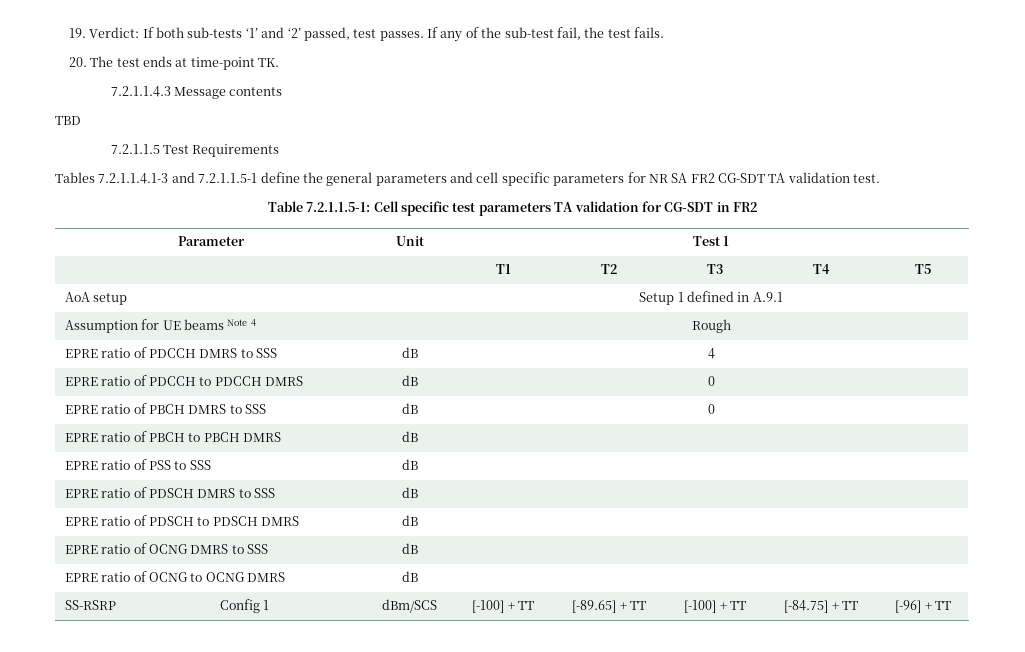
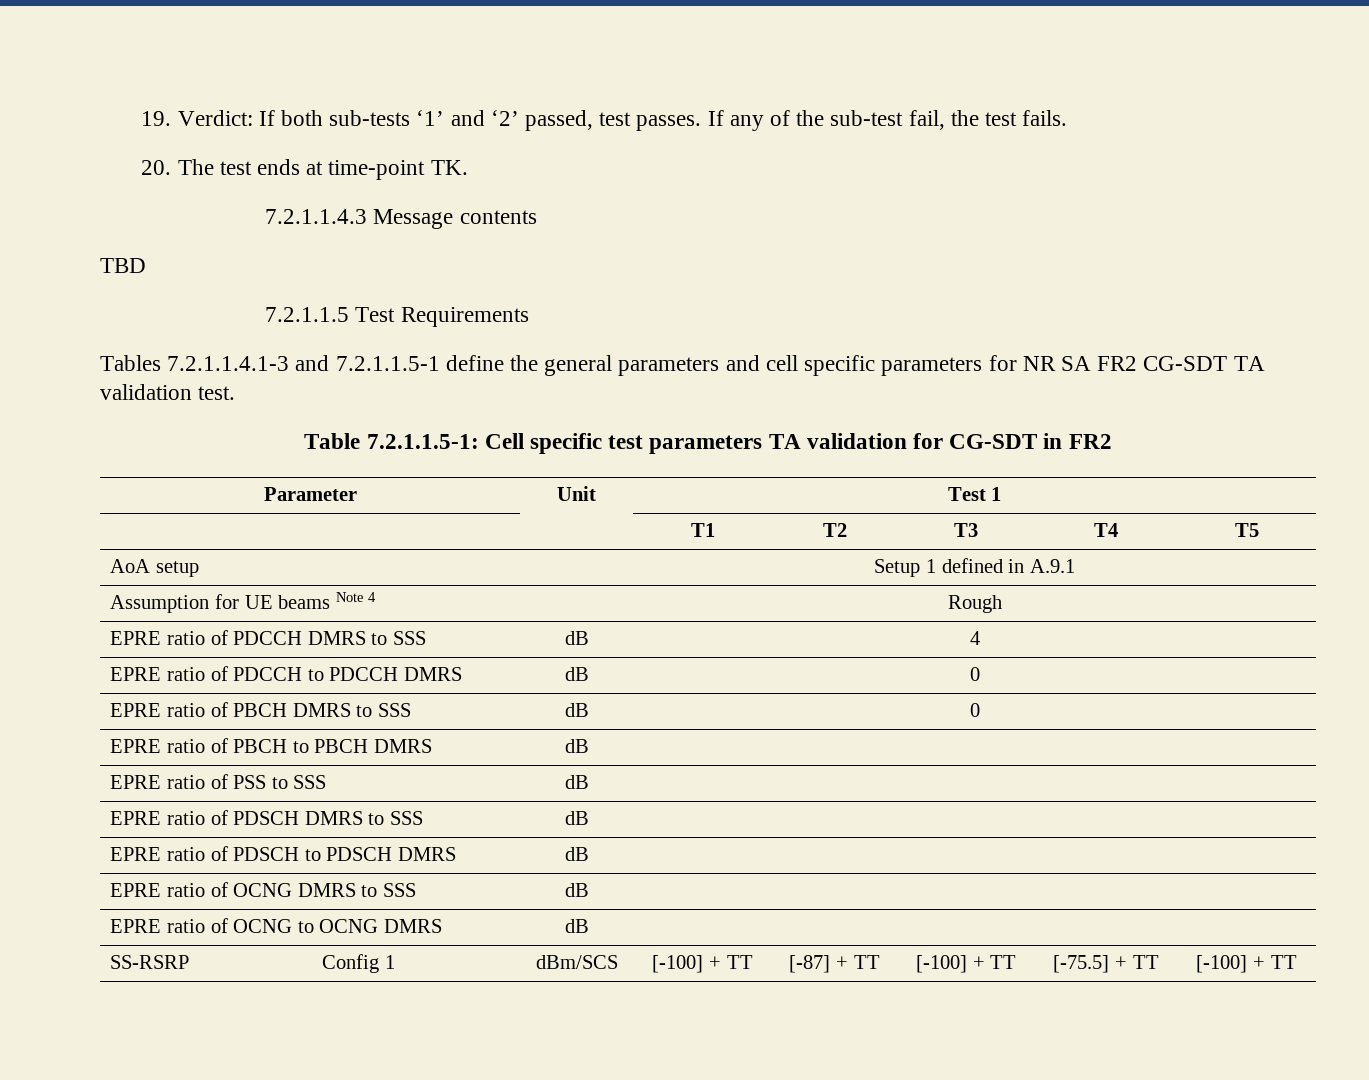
[572,600,617,613] [-89.65] -> [789,955,831,973] [-87]
[784,600,858,613] [895,600,922,613] [-84.75] + TT | [-96] -> [1053,955,1159,973] [1196,955,1248,973] [-75.5] + TT | [-100]

